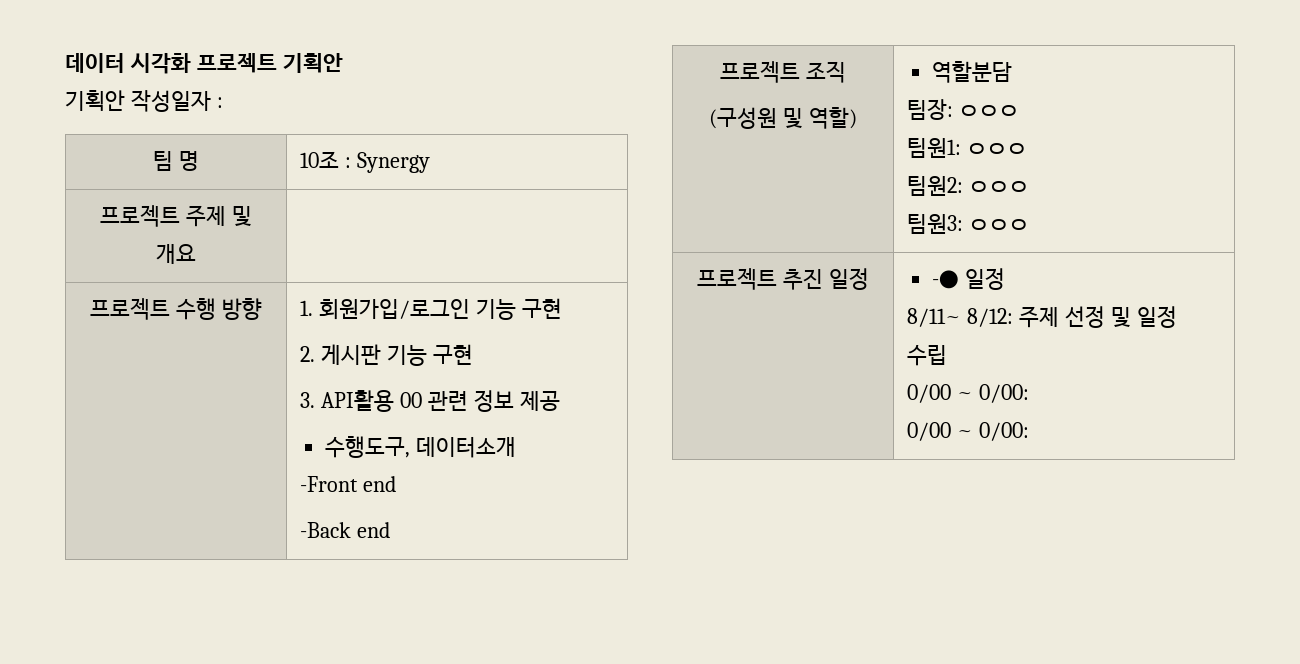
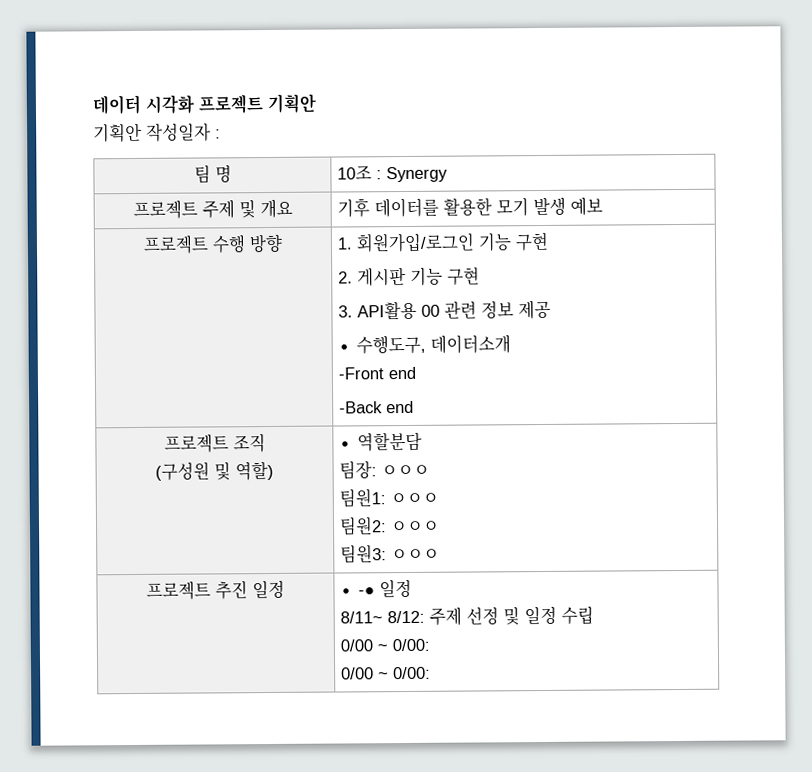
(196, 254) none -> [337,196,604,218] 기후 데이터를 활용한 모기 발생 예보

